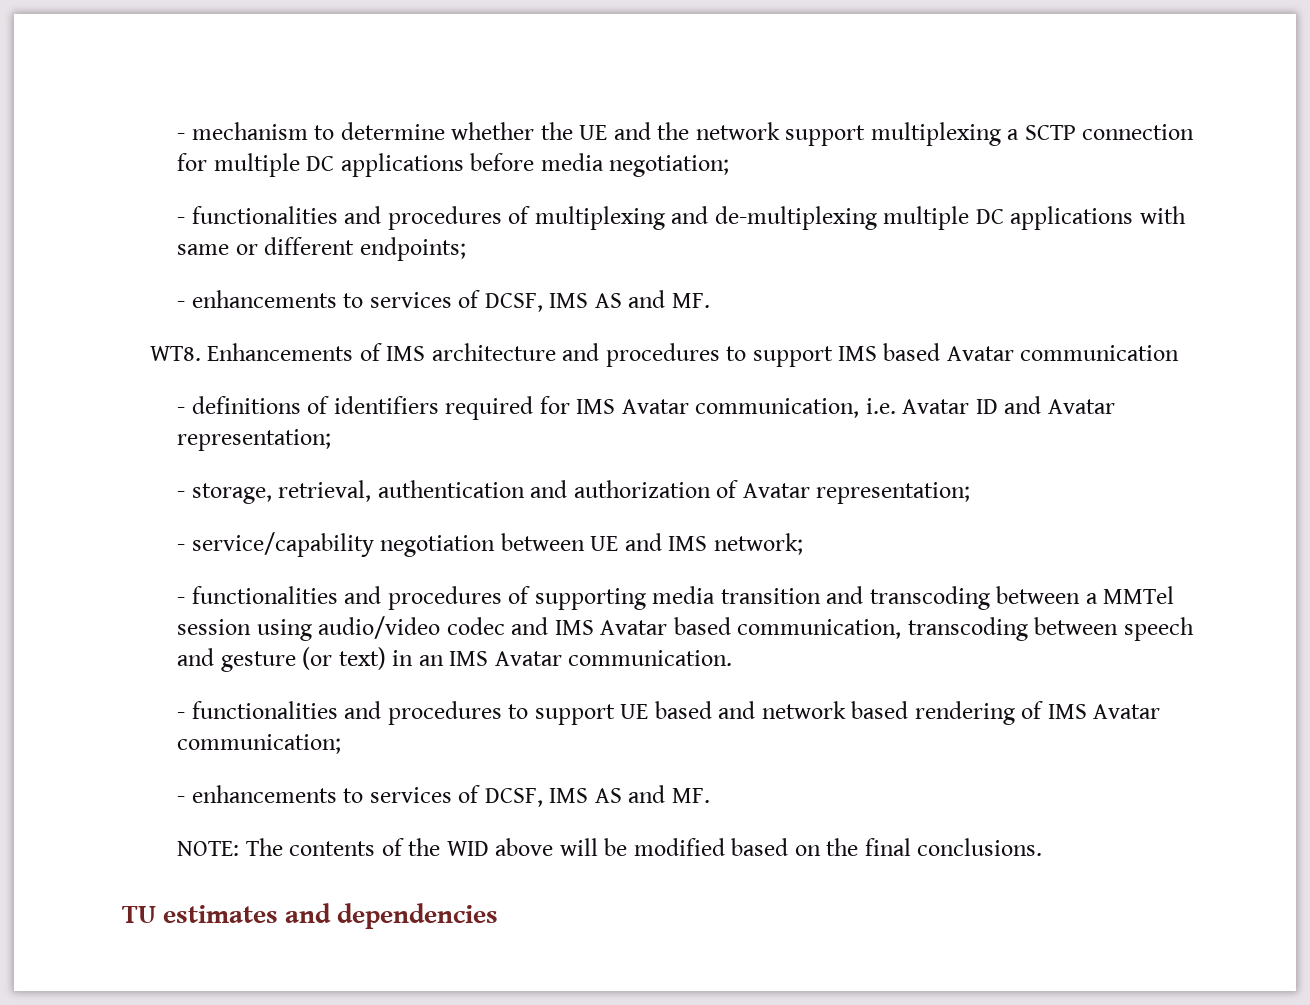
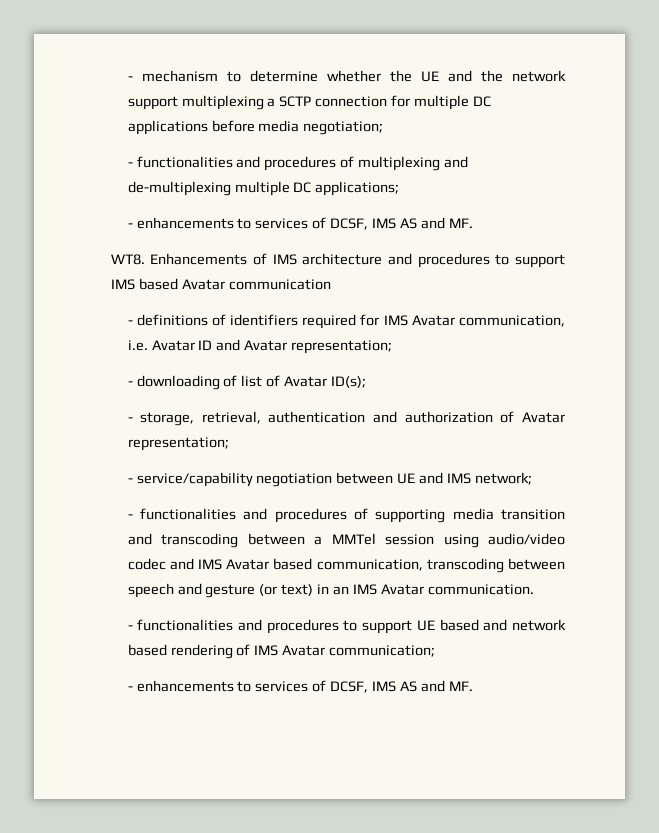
[1010,206,1186,230] [177,237,466,261] applications with same or different endpoints; -> [315,181,400,196] applications;
(332, 440) none -> [127,375,367,390] // - downloading of list of Avatar ID(s);
[177,838,1043,856] [122,903,499,929] // NOTE: The contents of the WID above will be modified based on the final conclusions. // TU estimates and dependencies -> (473, 686) none

